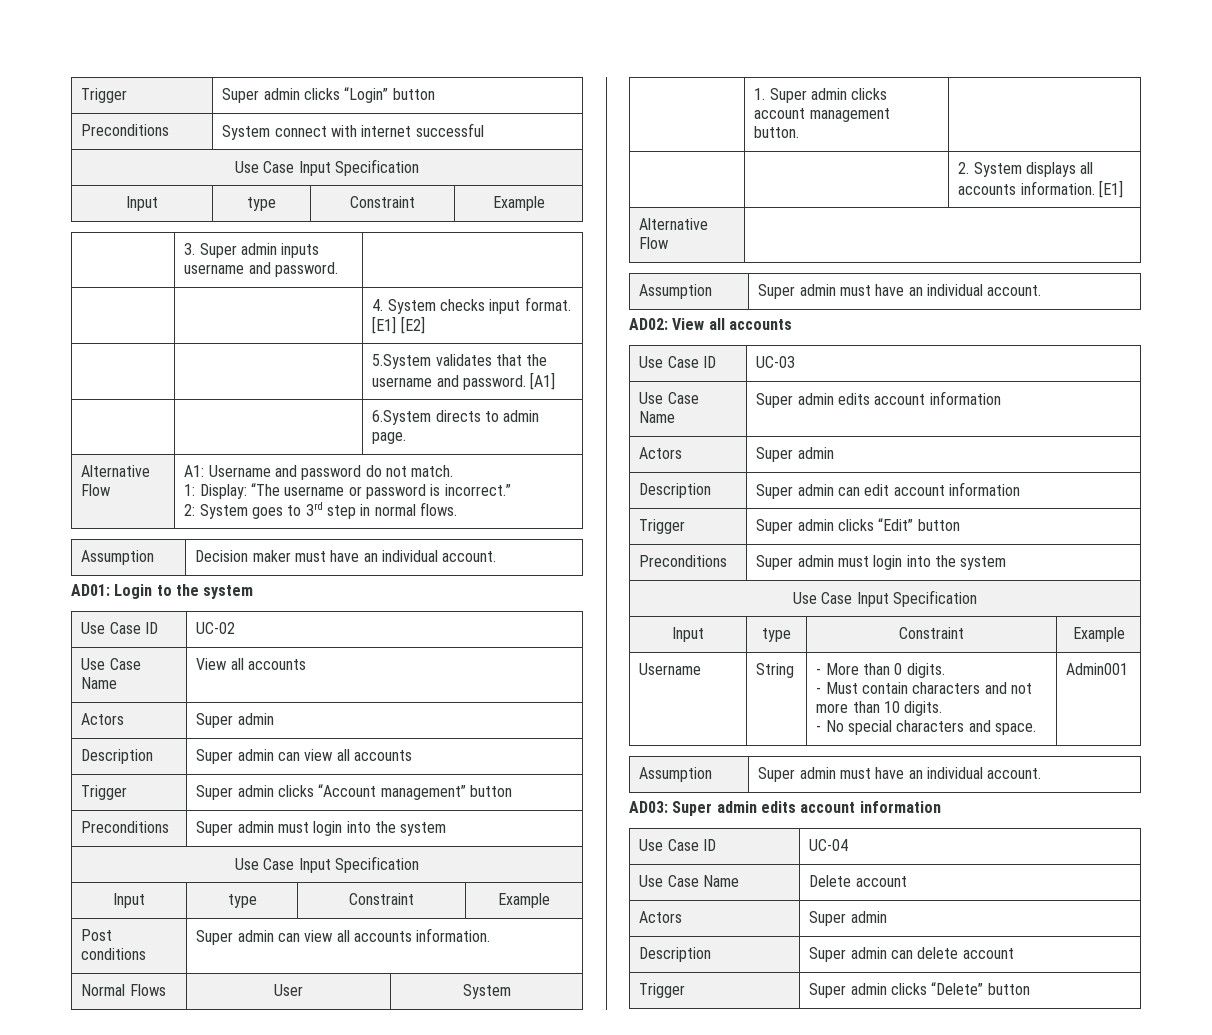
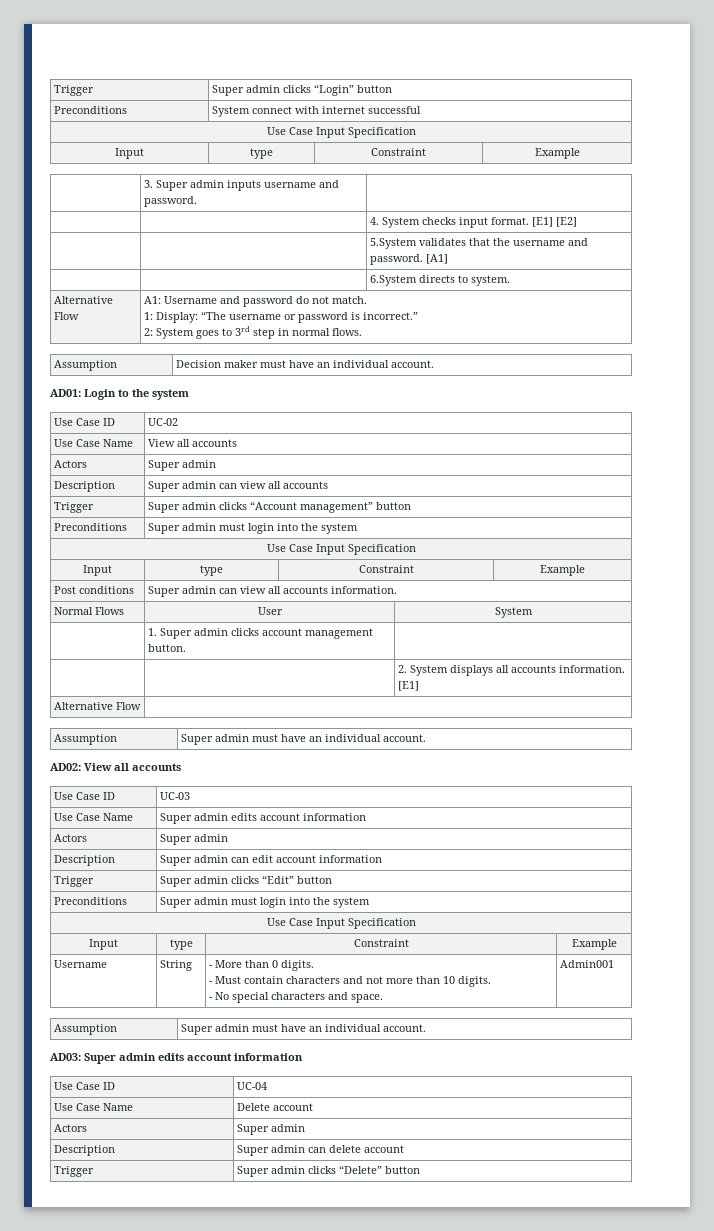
[503,410,540,422] [372,432,407,444] admin page. -> [471,275,511,286] system.

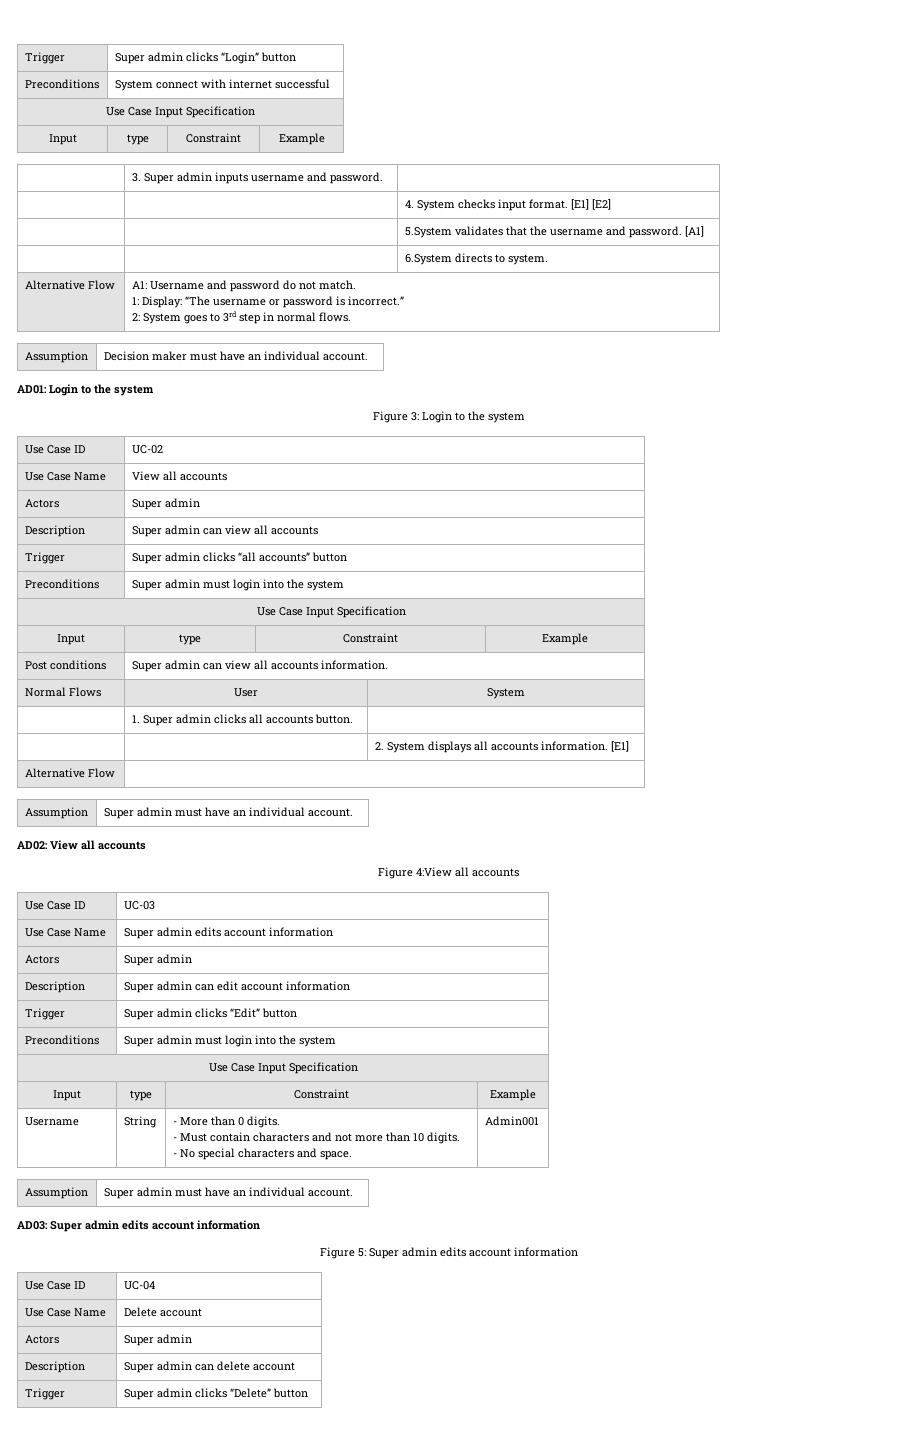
(189, 394) none -> [372,411,525,423] // Figure 3: Login to the system
[250,501,374,513] “Account management” -> [237,552,310,562] “all accounts”
[262,628,374,639] account management -> [248,714,313,724] all accounts
(181, 767) none -> [378,867,519,879] // Figure 4:View all accounts
(303, 1057) none -> [319,1247,578,1259] // Figure 5: Super admin edits account information

